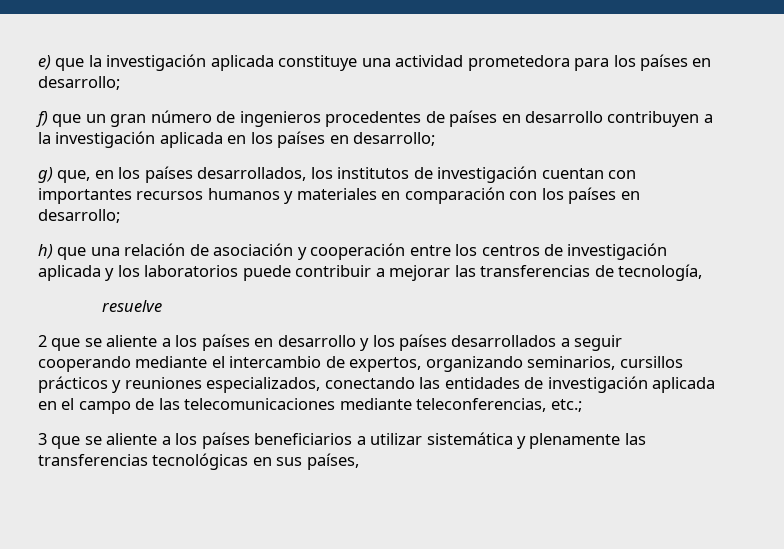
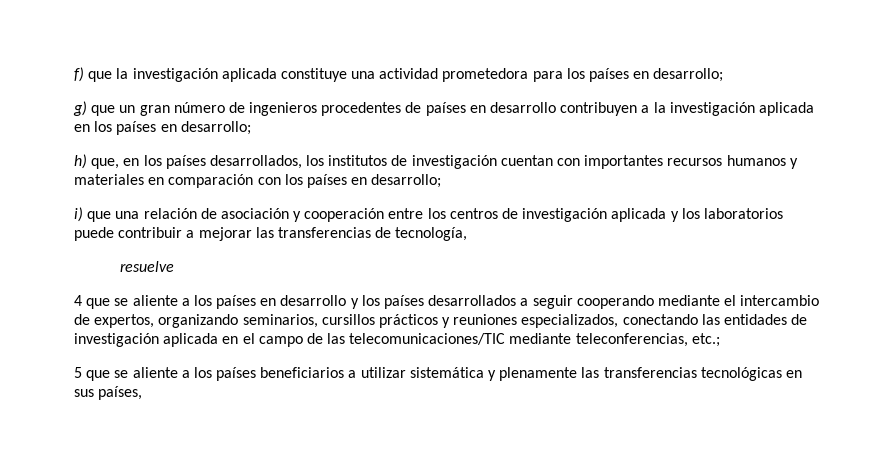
[38,55,51,70] e) -> [74,67,84,82] f)
[36,111,48,127] f) -> [73,101,87,116] g)
[38,167,53,183] g) -> [74,154,87,169] h)
[38,244,53,259] h) -> [74,207,83,222] i)
[38,335,47,347] 2 -> [74,295,82,306] 4
[184,398,336,410] telecomunicaciones -> [349,333,506,345] telecomunicaciones/TIC
[38,433,47,445] 3 -> [74,367,82,378] 5

